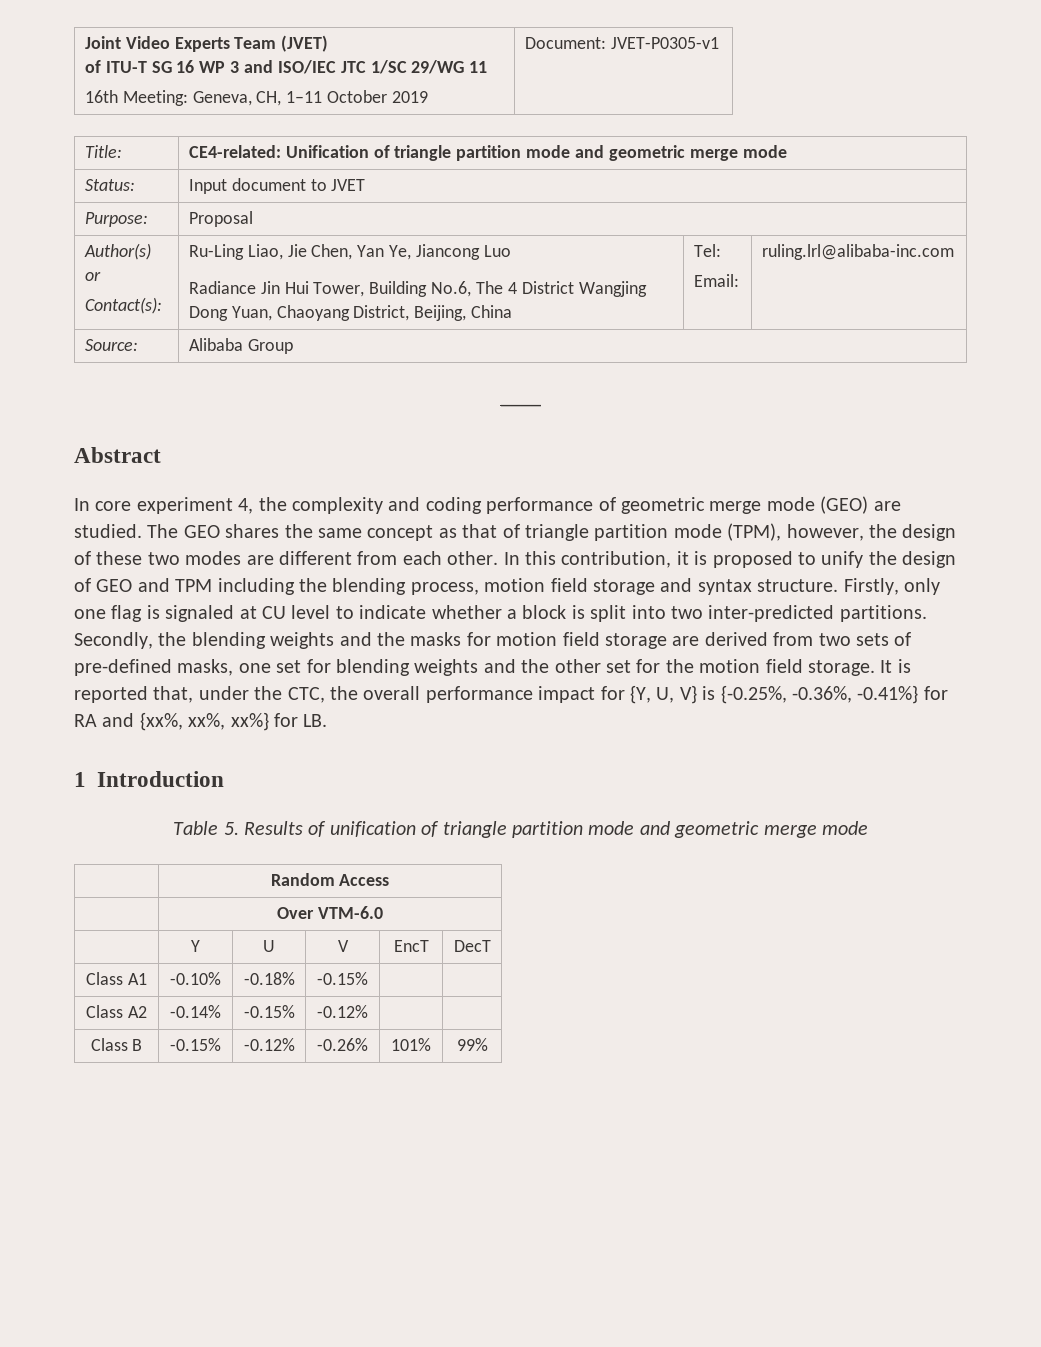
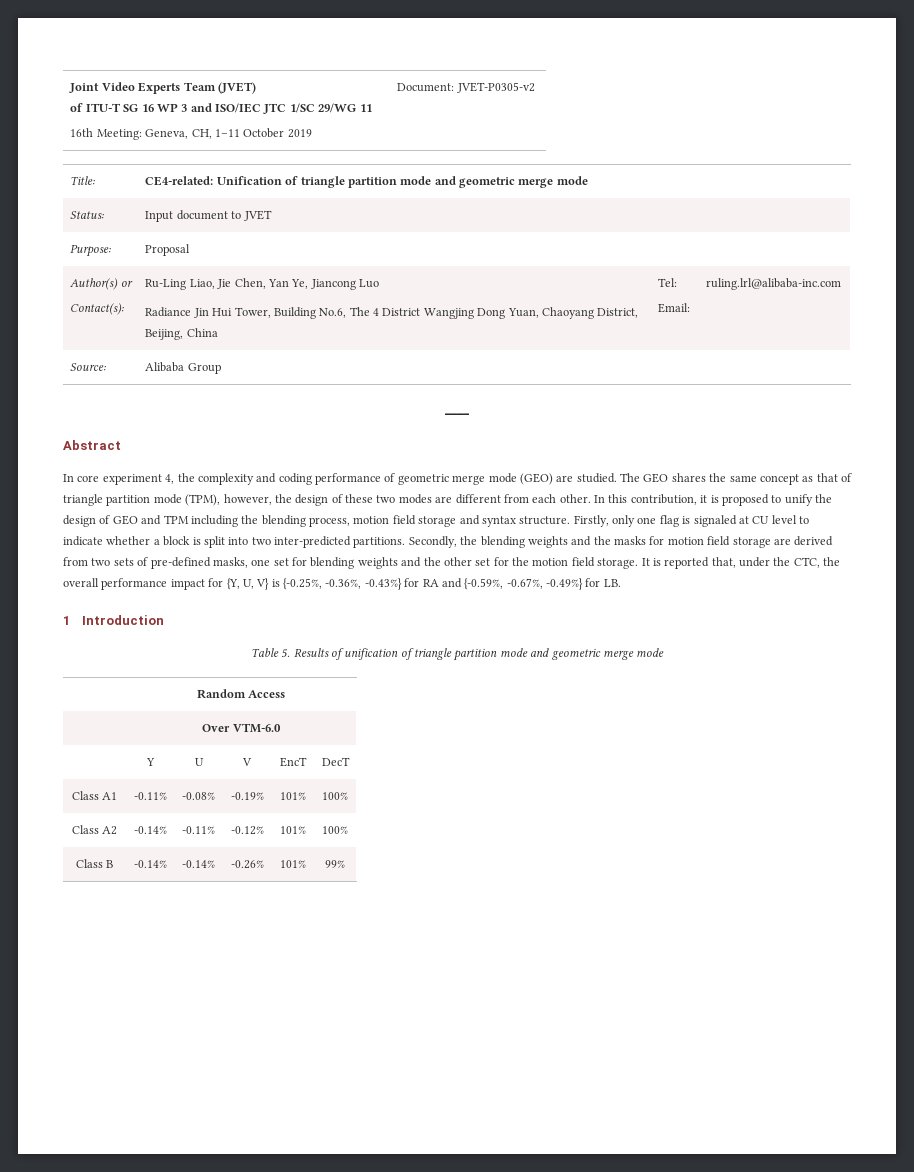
[610,37,719,49] JVET-P0305-v1 -> [456,82,535,93] JVET-P0305-v2
[857,685,919,704] -0.41%} -> [364,578,402,590] -0.43%}
[139,712,269,731] {xx%, xx%, xx%} -> [464,578,583,590] {-0.59%, -0.67%, -0.49%}
[170,972,221,985] [243,972,295,985] [317,972,368,985] -0.10% | -0.18% | -0.15% | | -> [133,792,167,800] [182,792,215,800] [230,792,264,800] [279,792,306,800] [322,792,348,800] -0.11% | -0.08% | -0.19% | 101% | 100%
[243,1005,295,1018] [317,1005,368,1018] -0.15% | -0.12% | | -> [182,826,215,834] [230,826,264,835] [279,826,306,834] [322,826,348,834] -0.11% | -0.12% | 101% | 100%
[170,1038,221,1051] [243,1038,295,1051] -0.15% | -0.12% -> [133,860,167,868] [182,860,215,868] -0.14% | -0.14%

